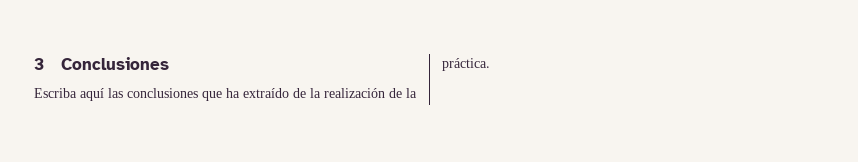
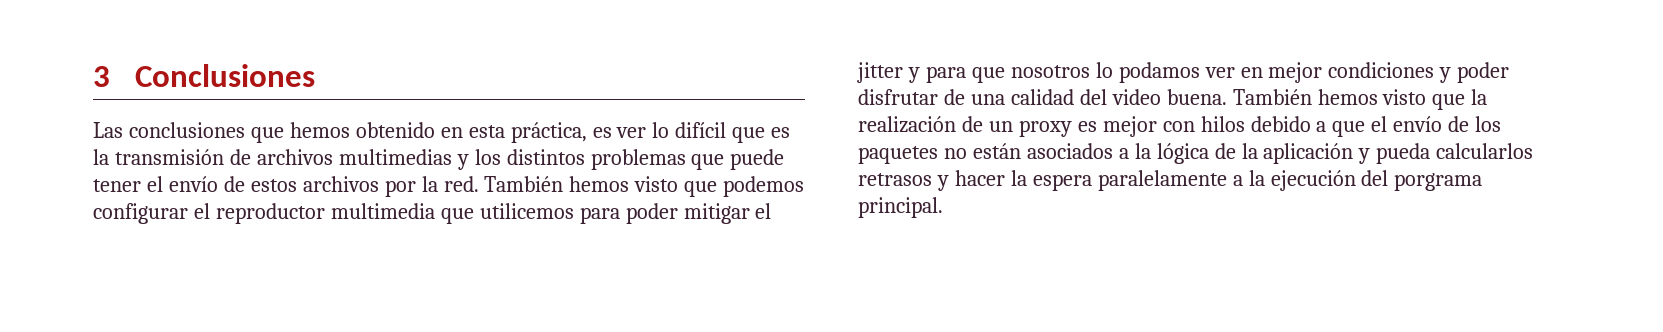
[34,88,417,101] [442,58,490,71] Escriba aquí las conclusiones que ha extraído de la realización de la práctica. -> [93,122,791,143] [93,149,785,170] [93,176,805,197] [93,203,772,224] [857,62,1510,83] [858,89,1488,110] [858,116,1502,137] [858,143,1534,164] [858,170,1483,191] [858,197,943,218] Las conclusiones que hemos obtenido en esta práctica, es ver lo difícil que es la transmisión de archivos multimedias y los distintos problemas que puede tener el envío de estos archivos por la red. También hemos visto que podemos configurar el reproductor multimedia que utilicemos para poder mitigar el jitter y para que nosotros lo podamos ver en mejor condiciones y poder disfrutar de una calidad del video buena. También hemos visto que la realización de un proxy es mejor con hilos debido a que el envío de los paquetes no están asociados a la lógica de la aplicación y pueda calcularlos retrasos y hacer la espera paralelamente a la ejecución del porgrama principal.

